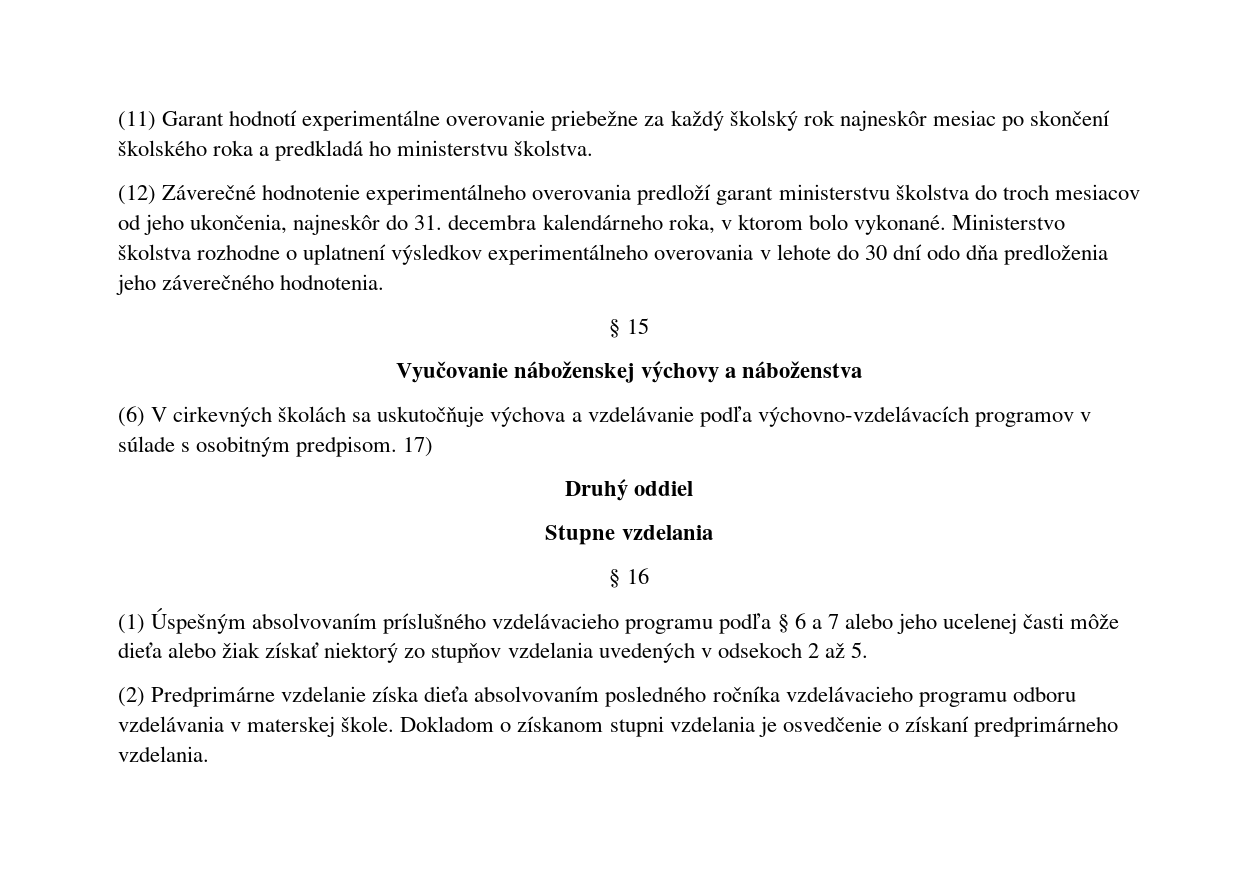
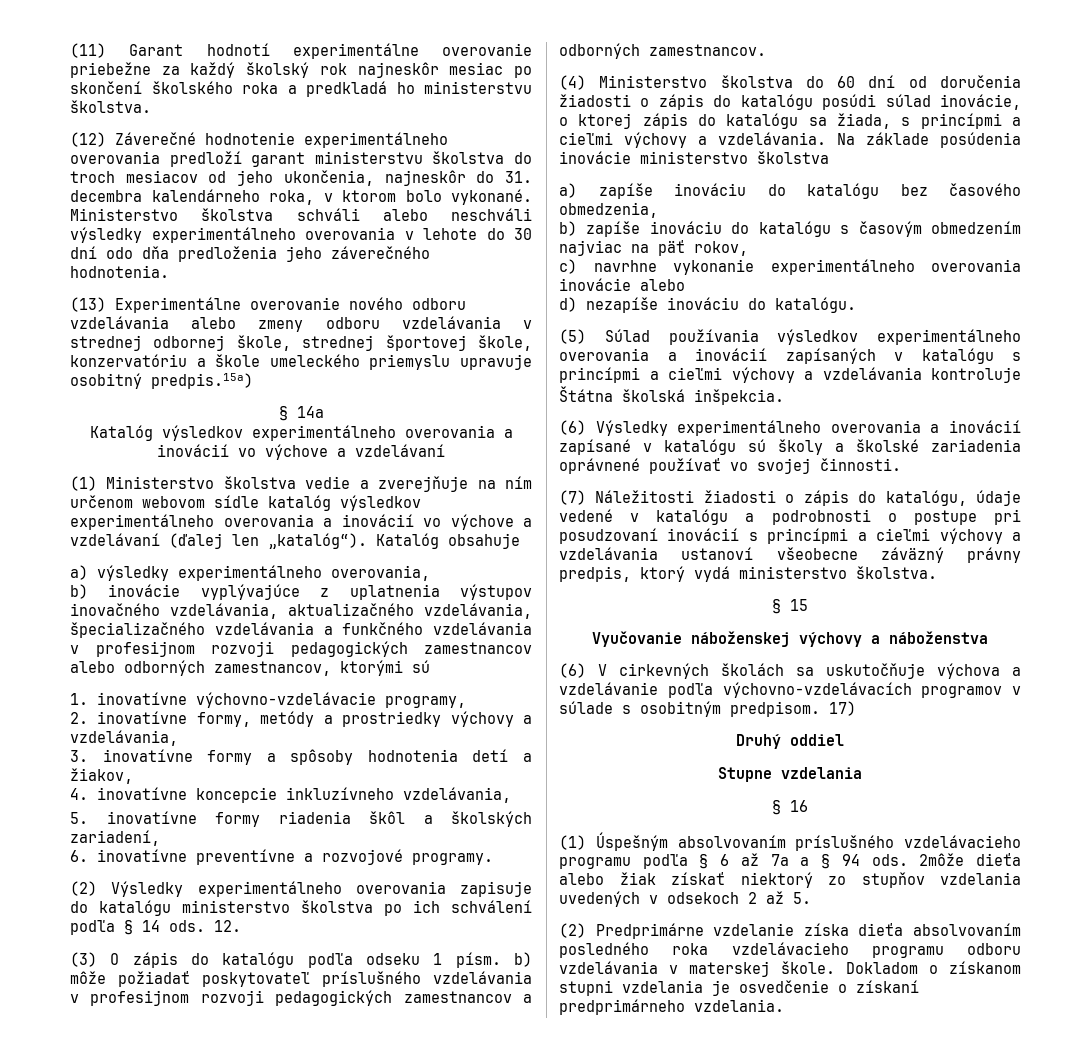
[197,244,483,265] rozhodne o uplatnení výsledkov -> [296,208,532,221] [70,227,142,243] schváli alebo neschváli výsledky
(385, 282) none -> [70,297,466,313] [70,316,532,332] [70,335,532,351] [70,354,532,370] [70,373,253,389] [278,406,324,421] [89,425,513,441] [157,444,445,460] [70,476,532,492] [70,495,421,511] [70,514,532,530] [70,533,520,549] [70,565,430,581] [70,584,532,600] [70,603,532,619] [70,622,532,638] [70,641,532,657] [70,660,430,676] [70,692,466,708] [70,711,532,727] [70,730,178,746] [70,749,532,765] [70,768,133,784] [70,787,511,803] [70,811,532,827] [70,830,160,846] [70,849,493,865] [70,881,532,897] [70,900,532,916] [70,920,241,935] [70,952,532,968] [70,971,532,987] [70,990,532,1006] [559,43,766,59] [559,75,1021,90] [559,94,1021,110] [559,113,1021,129] [559,132,1021,148] [559,151,829,164] [559,183,1021,199] [559,202,658,218] [559,221,1021,237] [559,240,748,256] [559,259,1021,275] [559,278,685,291] [559,297,856,313] [559,329,1021,345] [559,348,1021,364] [559,367,1021,383] [559,386,784,405] [559,420,1021,436] [559,439,1021,455] [559,458,901,474] [559,490,1021,506] [559,509,1021,525] [559,528,1021,544] [559,547,1021,563] [559,566,937,582] // (13) Experimentálne overovanie nového odboru vzdelávania alebo zmeny odboru vzdelávania v strednej odbornej škole, strednej športovej škole, konzervatóriu a škole umeleckého priemyslu upravuje osobitný predpis.15a) // § 14a // Katalóg výsledkov experimentálneho overovania a inovácií vo výchove a vzdelávaní // (1) Ministerstvo školstva vedie a zverejňuje na ním určenom webovom sídle katalóg výsledkov experimentálneho overovania a inovácií vo výchove a vzdelávaní (ďalej len „katalóg“). Katalóg obsahuje // a) výsledky experimentálneho overovania, // b) inovácie vyplývajúce z uplatnenia výstupov inovačného vzdelávania, aktualizačného vzdelávania, špecializačného vzdelávania a funkčného vzdelávania v profesijnom rozvoji pedagogických zamestnancov alebo odborných zamestnancov, ktorými sú // 1. inovatívne výchovno-vzdelávacie programy, // 2. inovatívne formy, metódy a prostriedky výchovy a vzdelávania, // 3. inovatívne formy a spôsoby hodnotenia detí a žiakov, // 4. inovatívne koncepcie inkluzívneho vzdelávania, // 5. inovatívne formy riadenia škôl a školských zariadení, // 6. inovatívne preventívne a rozvojové programy. // (2) Výsledky experimentálneho overovania zapisuje do katalógu ministerstvo školstva po ich schválení podľa § 14 ods. 12. // (3) O zápis do katalógu podľa odseku 1 písm. b) môže požiadať poskytovateľ príslušného vzdelávania v profesijnom rozvoji pedagogických zamestnancov a odborných zamestnancov. // (4) Ministerstvo školstva do 60 dní od doručenia žiadosti o zápis do katalógu posúdi súlad inovácie, o ktorej zápis do katalógu sa žiada, s princípmi a cieľmi výchovy a vzdelávania. Na základe posúdenia inovácie ministerstvo školstva // a) zapíše inováciu do katalógu bez časového obmedzenia, // b) zapíše inováciu do katalógu s časovým obmedzením najviac na päť rokov, // c) navrhne vykonanie experimentálneho overovania inovácie alebo // d) nezapíše inováciu do katalógu. // (5) Súlad používania výsledkov experimentálneho overovania a inovácií zapísaných v katalógu s princípmi a cieľmi výchovy a vzdelávania kontroluje Štátna školská inšpekcia. // (6) Výsledky experimentálneho overovania a inovácií zapísané v katalógu sú školy a školské zariadenia oprávnené používať vo svojej činnosti. // (7) Náležitosti žiadosti o zápis do katalógu, údaje vedené v katalógu a podrobnosti o postupe pri posudzovaní inovácií s princípmi a cieľmi výchovy a vzdelávania ustanoví všeobecne záväzný právny predpis, ktorý vydá ministerstvo školstva.
[811,613,1120,634] a 7 alebo jeho ucelenej časti môže -> [740,853,965,869] až 7a a § 94 ods. 2môže
[712,686,780,702] ročníka -> [672,943,709,955] roka

